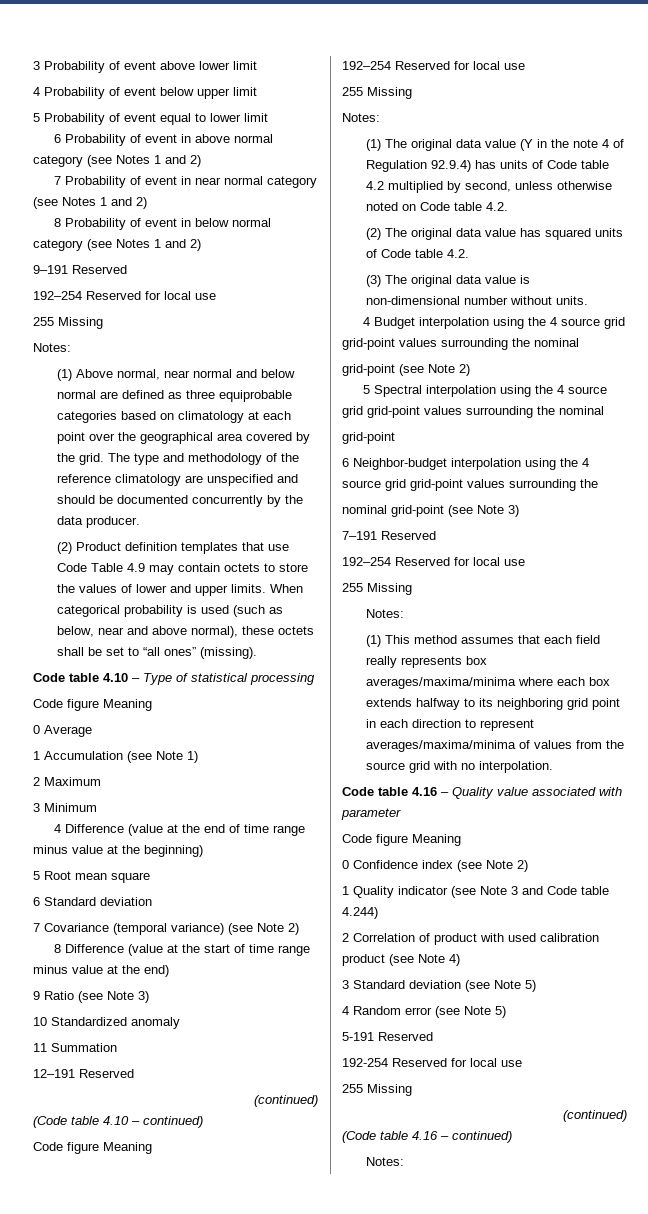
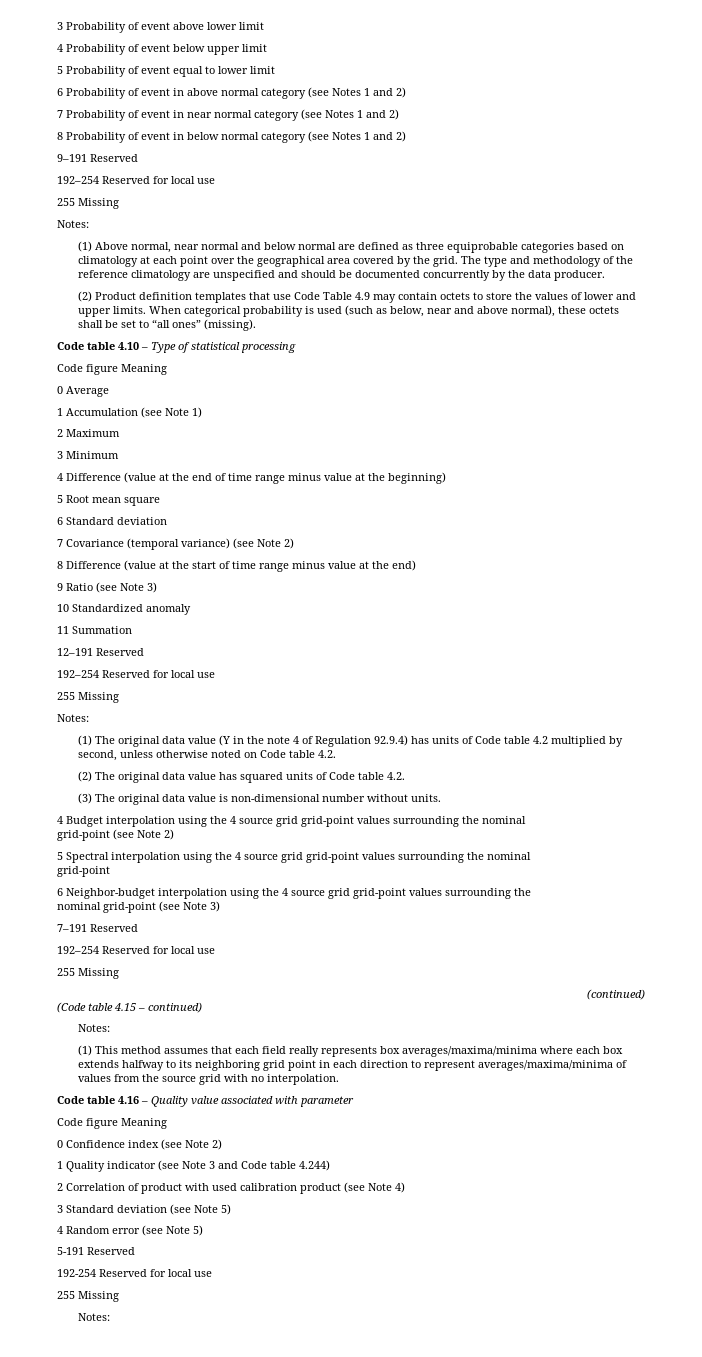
[254,1095,318,1107] [33,1116,203,1128] [33,1142,152,1154] // (continued) // (Code table 4.10 – continued) // Code figure Meaning -> (144, 652) none
(412, 589) none -> [587,989,645,1000] [57,1002,202,1013] // (continued) // (Code table 4.15 – continued)
[563,1110,627,1122] [342,1131,512,1143] // (continued) // (Code table 4.16 – continued) -> (119, 1296) none

